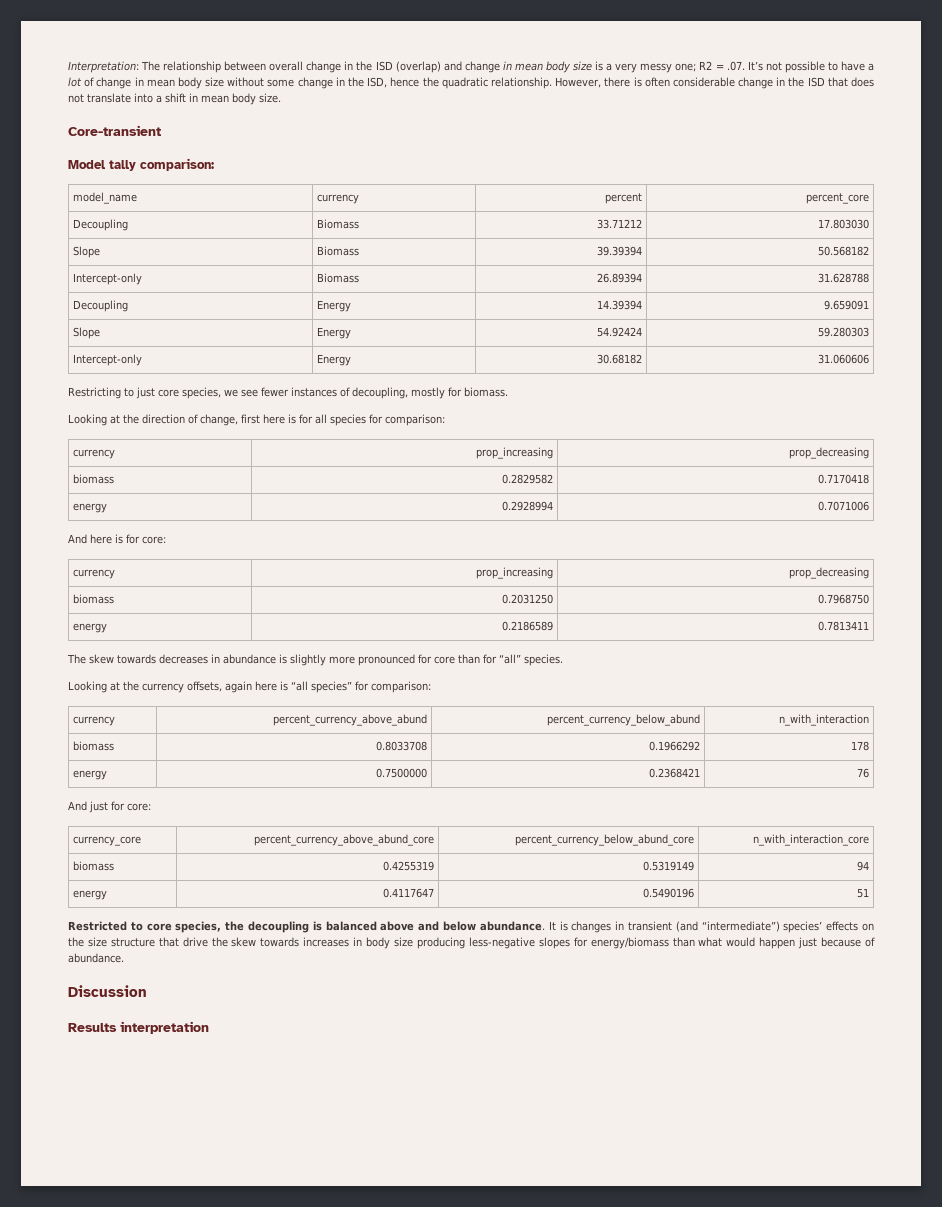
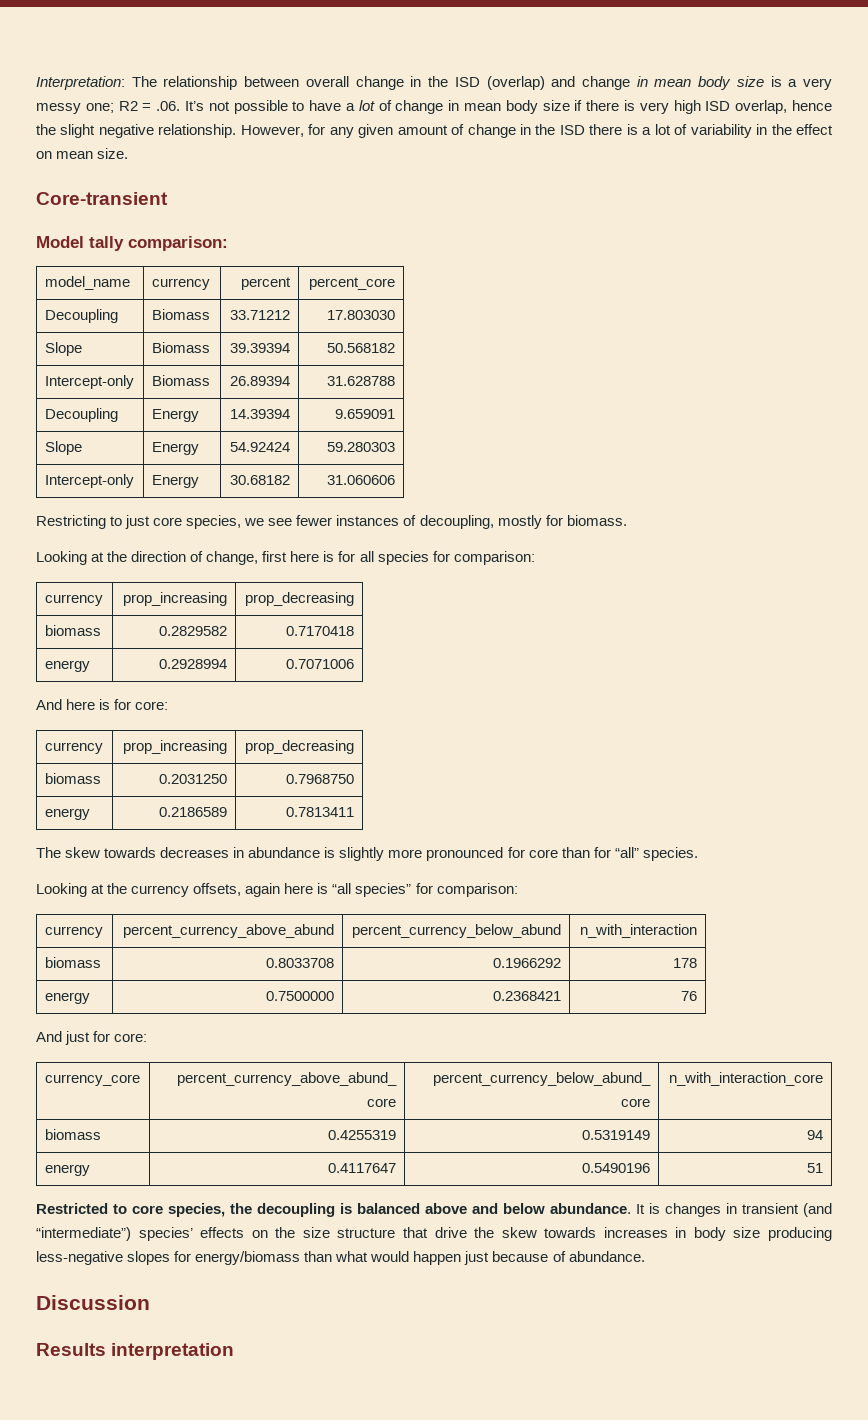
[726,61,745,71] .07. -> [156,101,181,111] .06.
[227,77,875,89] [68,93,256,105] without some change in the ISD, hence the quadratic relationship. However, there is often considerable change in the ISD that does not translate into a shift in mean body -> [574,100,832,114] [36,124,834,138] [36,151,94,159] if there is very high ISD overlap, hence the slight negative relationship. However, for any given amount of change in the ISD there is a lot of variability in the effect on mean

